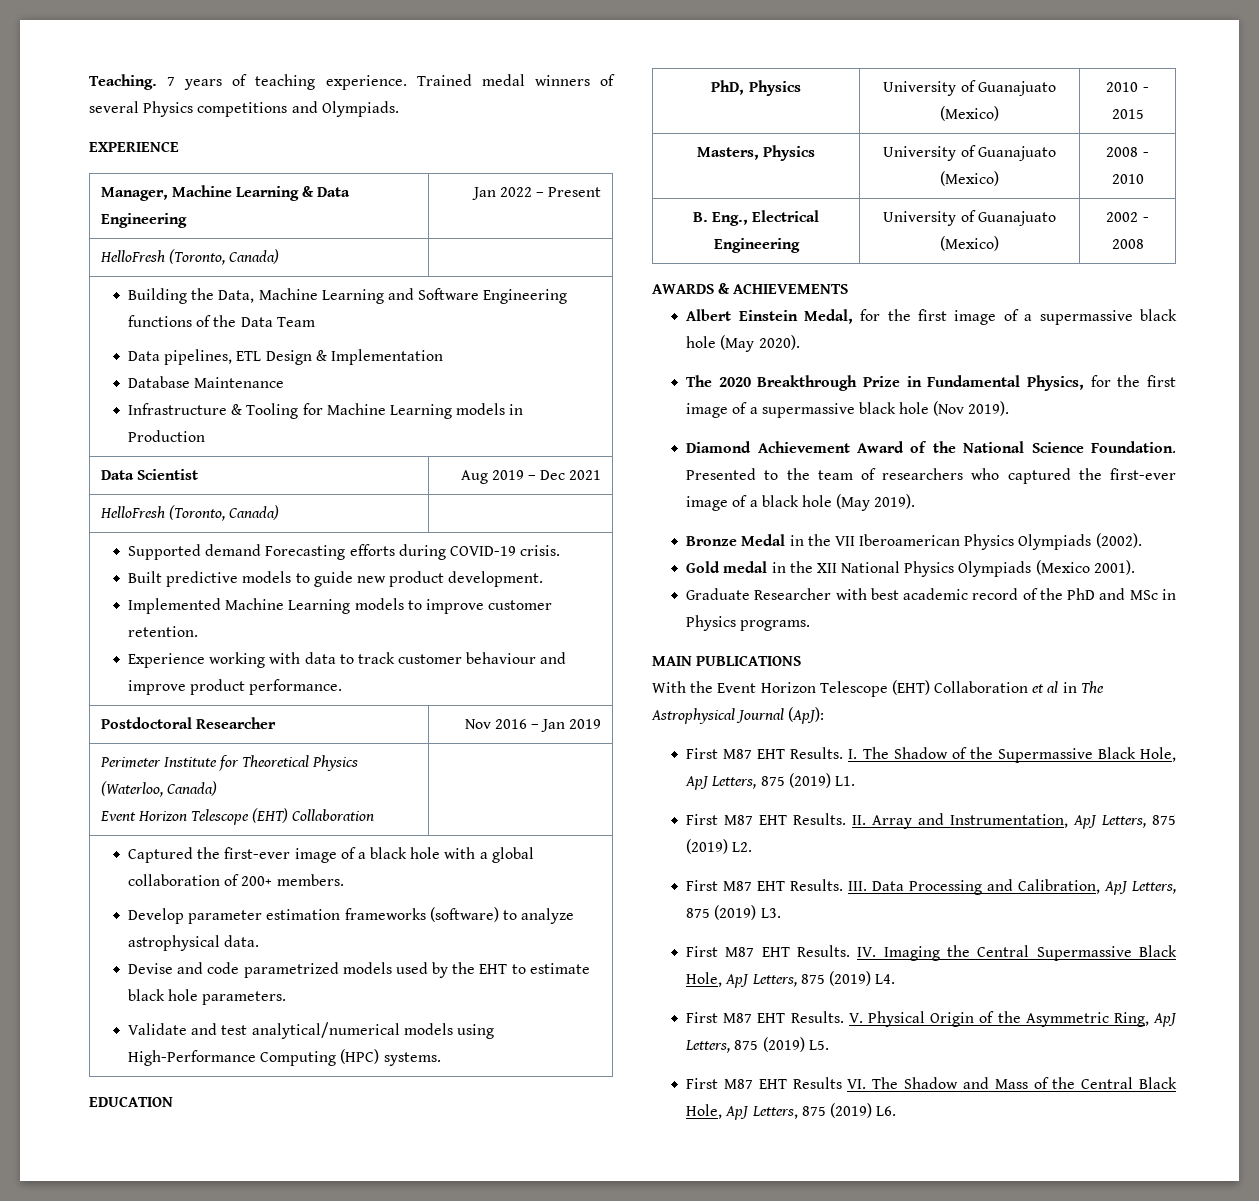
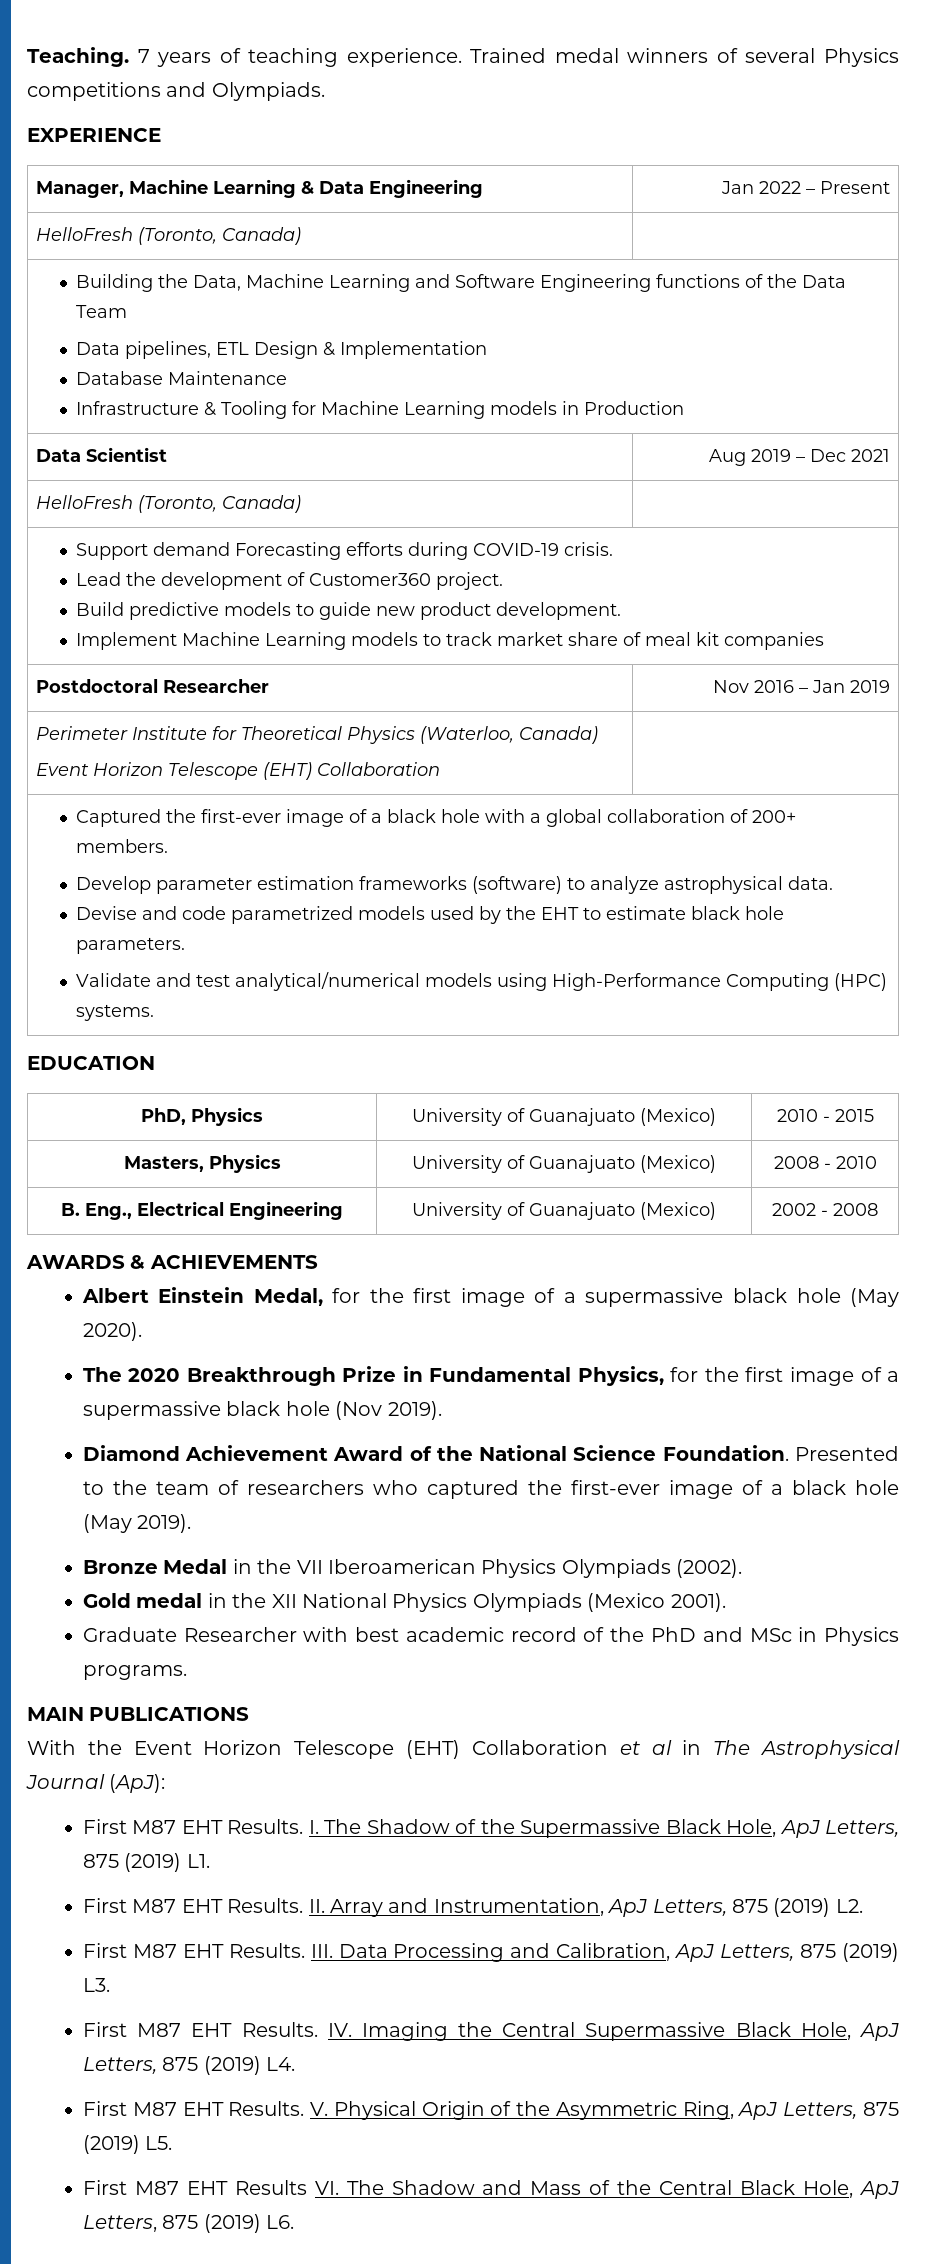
[127,544,201,560] Supported -> [76,543,149,560] Support
[127,571,162,583] Built -> [76,572,504,590] [76,602,125,616] Lead the development of Customer360 project. // Build
[127,598,221,614] Implemented -> [76,632,178,650] Implement
[425,599,553,614] [127,626,198,637] [127,652,567,668] [127,679,343,695] improve customer retention. // Experience working with data to track customer behaviour and improve product performance. -> [446,632,825,650] track market share of meal kit companies

